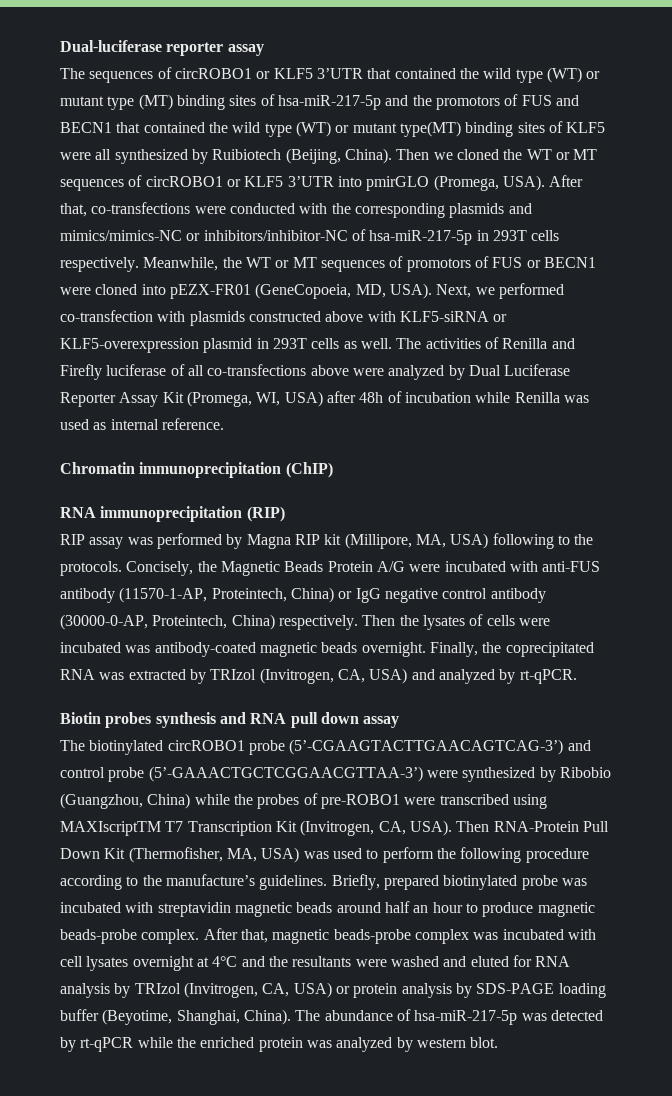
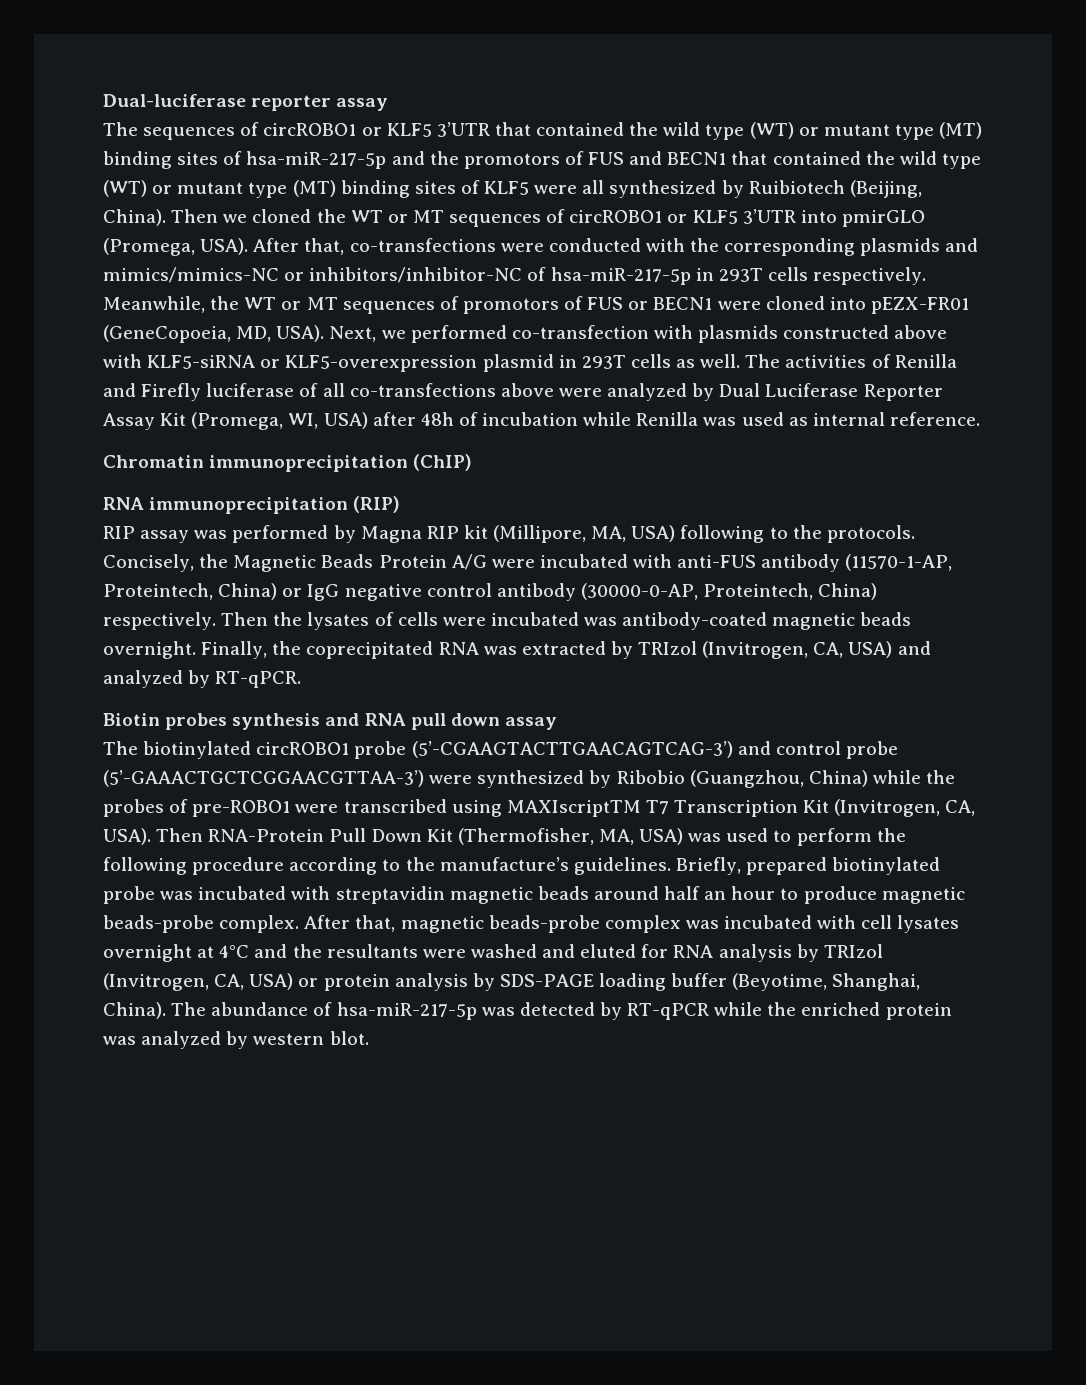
[399,121,461,137] type(MT) -> [248,180,336,198] type (MT)
[519,669,577,684] rt-qPCR. -> [215,671,302,688] RT-qPCR.
[80,1037,134,1052] rt-qPCR -> [627,1003,710,1020] RT-qPCR

